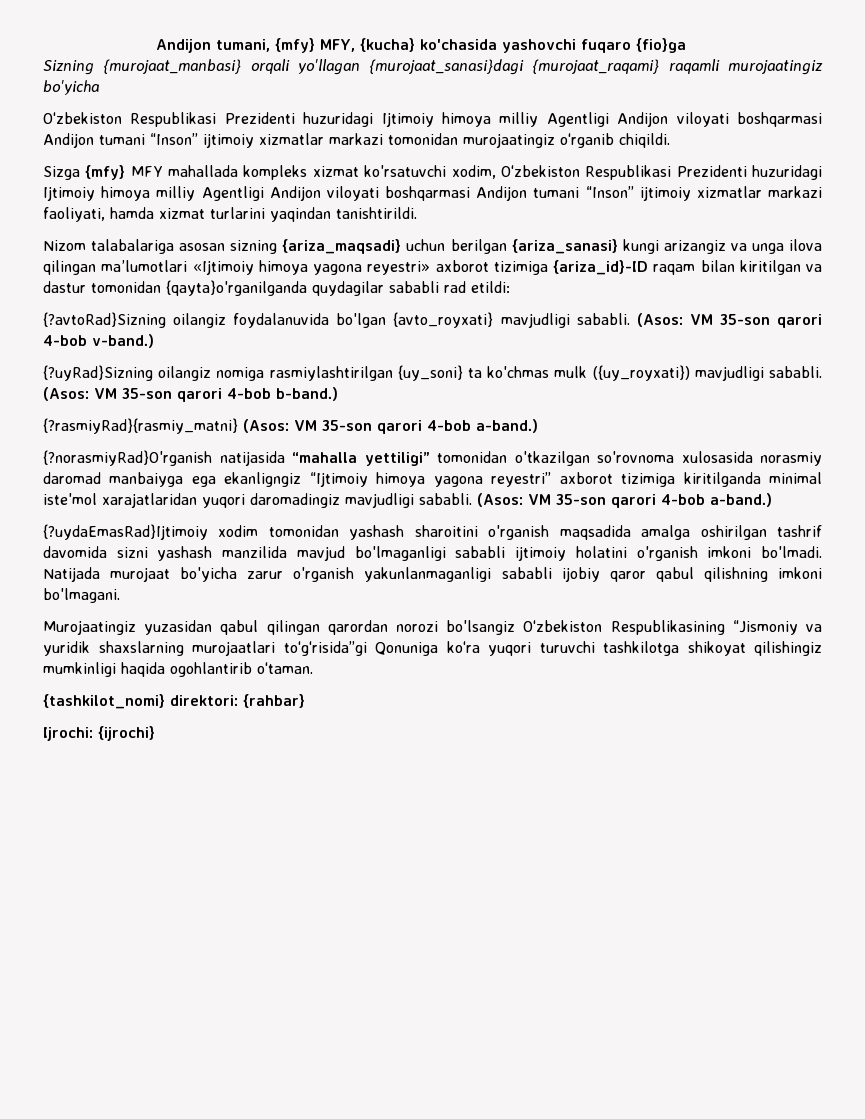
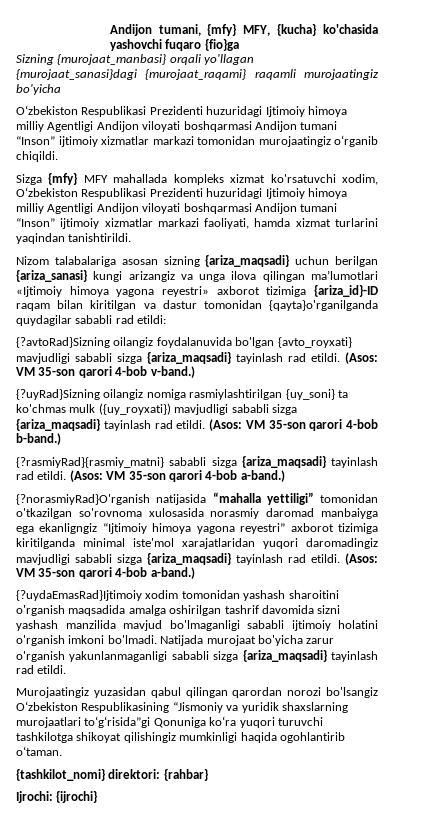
[576,313,630,325] sababli. -> [75,351,340,364] sababli sizga {ariza_maqsadi} tayinlash rad etildi.
[769,366,822,378] sababli. -> [231,404,297,415] [16,418,206,431] sababli sizga {ariza_maqsadi} tayinlash rad etildi.
(238, 426) none -> [169,455,378,468] [16,471,67,480] sababli sizga {ariza_maqsadi} tayinlash rad etildi.
[419,493,472,505] sababli. -> [75,552,340,565] sababli sizga {ariza_maqsadi} tayinlash rad etildi.
[561,567,823,582] [43,588,120,603] ijobiy qaror qabul qilishning imkoni bo'lmagani. -> [213,649,378,662] [16,665,67,674] sizga {ariza_maqsadi} tayinlash rad etildi.

